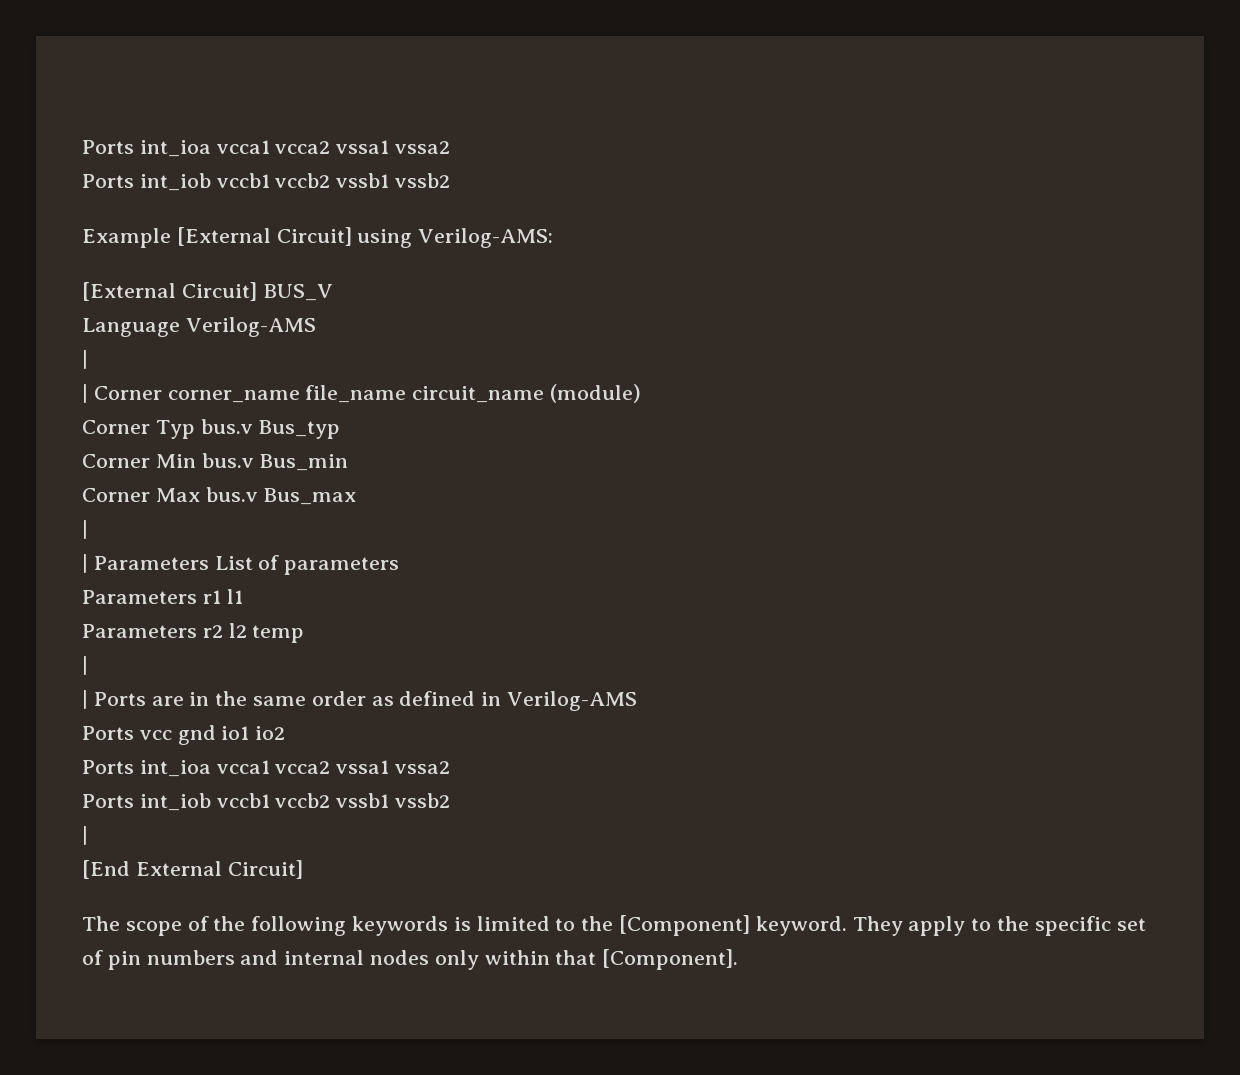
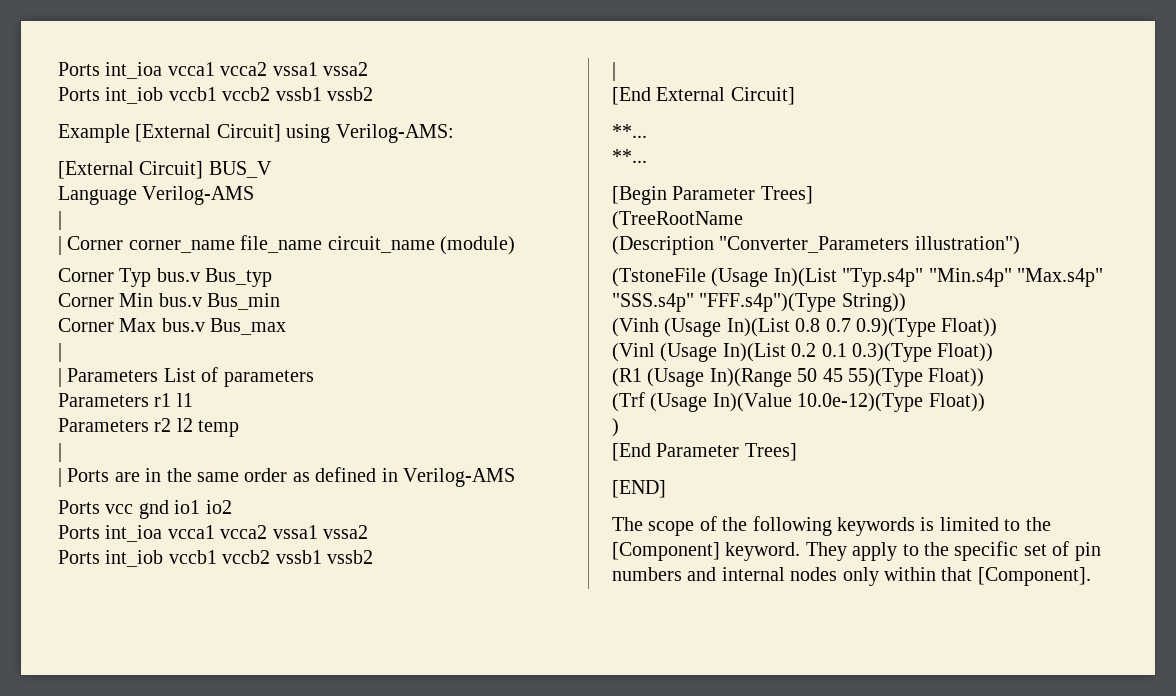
(303, 869) none -> [612,124,647,138] [612,149,647,163] [612,186,813,205] [612,211,743,230] [612,236,1020,255] [612,268,1103,287] [612,293,906,312] [612,318,998,337] [612,343,994,362] [612,368,985,387] [612,392,985,412] [612,418,619,437] [612,443,797,461] [612,480,666,498] // **... // **... // [Begin Parameter Trees] // (TreeRootName // (Description "Converter_Parameters illustration") // (TstoneFile (Usage In)(List "Typ.s4p" "Min.s4p" "Max.s4p" "SSS.s4p" "FFF.s4p")(Type String)) // (Vinh (Usage In)(List 0.8 0.7 0.9)(Type Float)) // (Vinl (Usage In)(List 0.2 0.1 0.3)(Type Float)) // (R1 (Usage In)(Range 50 45 55)(Type Float)) // (Trf (Usage In)(Value 10.0e-12)(Type Float)) // ) // [End Parameter Trees] // [END]

